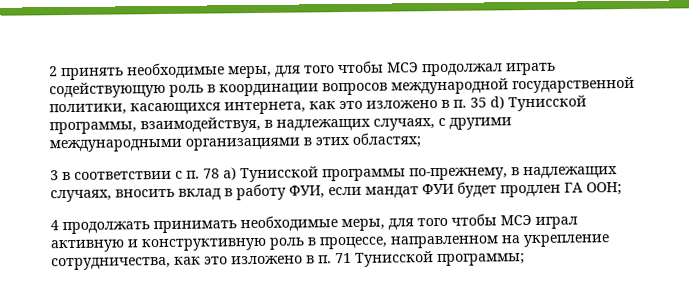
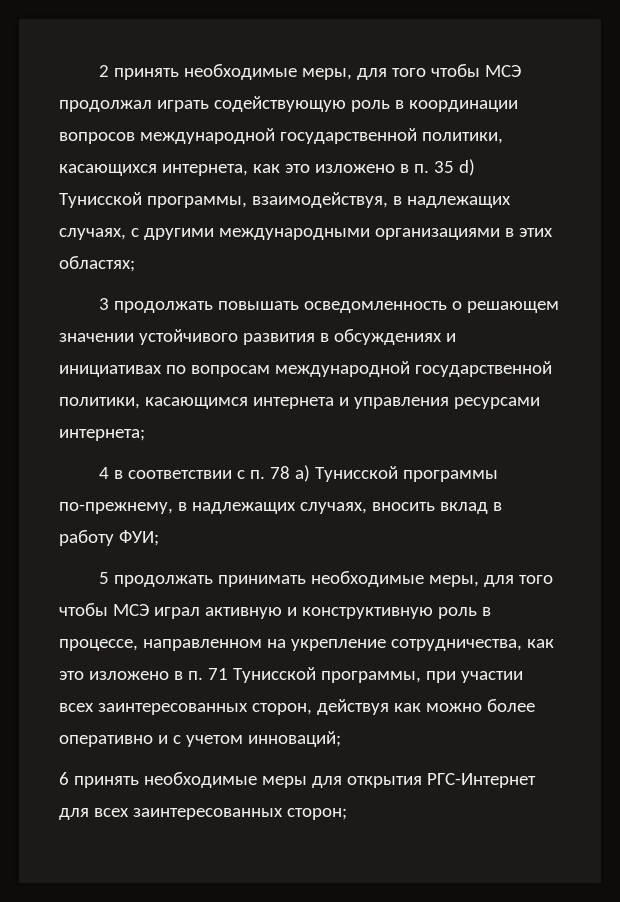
(59, 175) none -> [113,301,559,313] [59,329,456,345] [59,361,552,377] [59,397,540,409] [59,429,145,441] [98,467,109,479] продолжать повышать осведомленность о решающем значении устойчивого развития в обсуждениях и инициативах по вопросам международной государственной политики, касающимся интернета и управления ресурсами интернета; // 4
[289,181,622,199] [50,220,59,231] ФУИ, если мандат ФУИ будет продлен ГА ООН; // 4 -> [118,530,159,546] [98,572,109,584] ФУИ; // 5
[437,253,525,267] программы; -> [320,671,523,683] [59,699,535,715] [59,731,341,747] [59,772,536,788] [59,808,347,820] программы, при участии всех заинтересованных сторон, действуя как можно более оперативно и с учетом инноваций; // 6 принять необходимые меры для открытия РГС-Интернет для всех заинтересованных сторон;

